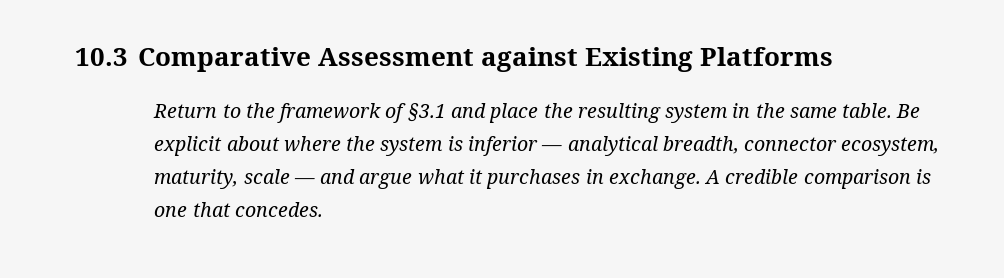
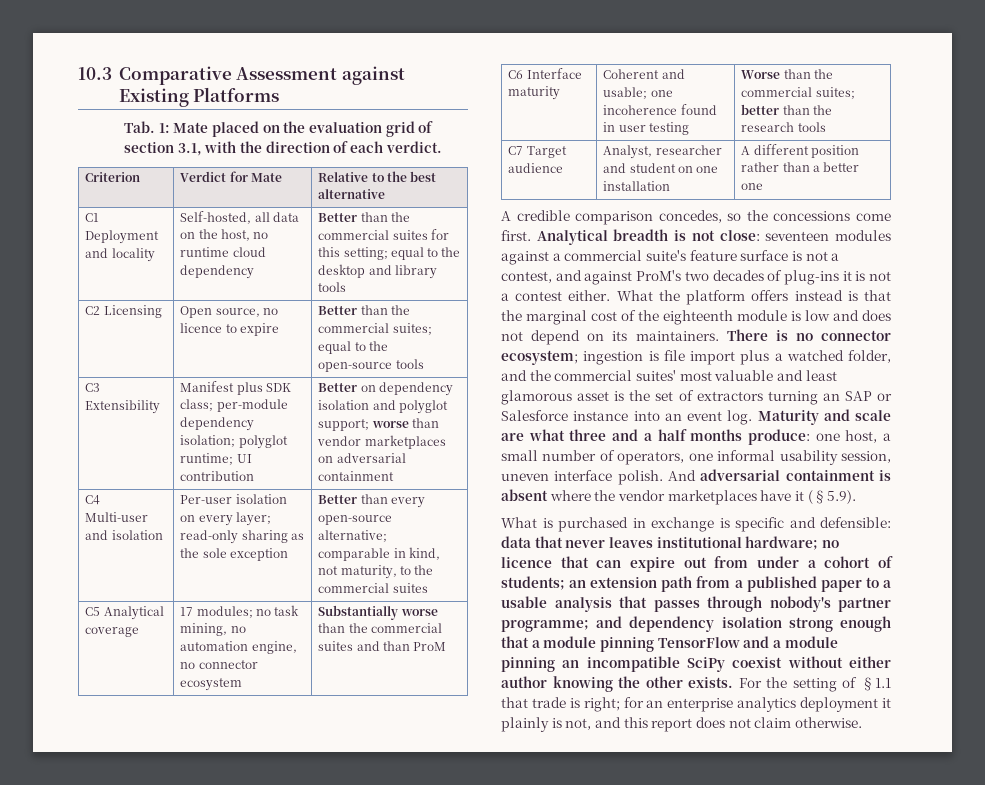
[153,103,921,123] [154,136,940,156] [154,169,931,189] [154,202,323,217] Return to the framework of §3.1 and place the resulting system in the same table. Be explicit about where the system is inferior — analytical breadth, connector ecosystem, maturity, scale — and argue what it purchases in exchange. A credible comparison is one that concedes. -> [124,121,434,137] [124,141,442,156] [85,172,141,182] [180,171,282,182] [318,171,437,182] [318,189,386,199] [85,213,100,222] [85,230,160,244] [85,248,155,262] [180,211,299,224] [180,229,269,241] [180,247,266,257] [180,265,255,279] [318,212,410,222] [318,229,449,240] [318,247,461,260] [318,264,437,279] [318,282,347,292] [85,305,162,318] [180,306,278,318] [180,323,279,336] [318,305,410,315] [318,323,432,336] [318,341,388,354] [318,359,424,372] [85,383,101,392] [85,400,161,414] [180,381,291,395] [180,399,288,412] [180,417,255,431] [180,435,288,449] [180,453,252,466] [180,471,255,481] [318,382,453,396] [318,400,448,414] [318,418,439,431] [317,435,446,449] [318,453,406,463] [318,471,395,481] [85,495,101,505] [85,512,149,522] [85,530,163,540] [180,494,287,504] [180,512,271,526] [180,530,304,544] [180,548,288,561] [318,494,425,508] [318,515,393,525] [318,530,388,543] [318,547,440,561] [318,565,434,579] [318,583,428,593] [85,606,164,620] [85,627,140,637] [180,605,300,619] [180,623,246,636] [180,641,297,654] [180,660,258,669] [180,678,243,691] [318,605,438,620] [318,623,442,633] [318,641,447,651] [508,68,582,79] [508,86,561,100] [603,69,685,79] [603,87,673,100] [603,104,717,115] [603,122,689,135] [741,69,833,79] [741,87,855,100] [741,104,832,115] [741,122,826,132] [508,146,567,158] [508,163,564,173] [603,145,722,159] [603,163,719,173] [603,181,671,191] [741,144,859,158] [741,162,860,172] [741,183,764,190] [501,210,891,225] [501,229,891,245] [501,250,840,265] [501,270,891,285] [501,290,891,305] [501,310,891,325] [501,329,891,345] [501,350,891,365] [501,370,837,381] [501,390,892,405] [501,409,891,425] [501,429,891,445] [501,450,891,465] [501,469,891,485] [501,489,856,505] [501,517,891,532] [501,536,839,550] [501,556,893,572] [501,576,891,592] [501,596,891,612] [501,616,891,632] [501,636,838,652] [501,656,891,672] [501,676,891,692] [501,697,891,712] [501,717,862,732] Tab. 1: Mate placed on the evaluation grid of section 3.1, with the direction of each verdict. // Criterion | Verdict for Mate | Relative to the best alternative // C1 Deployment and locality | Self-hosted, all data on the host, no runtime cloud dependency | Better than the commercial suites for this setting; equal to the desktop and library tools // C2 Licensing | Open source, no licence to expire | Better than the commercial suites; equal to the open-source tools // C3 Extensibility | Manifest plus SDK class; per-module dependency isolation; polyglot runtime; UI contribution | Better on dependency isolation and polyglot support; worse than vendor marketplaces on adversarial containment // C4 Multi-user and isolation | Per-user isolation on every layer; read-only sharing as the sole exception | Better than every open-source alternative; comparable in kind, not maturity, to the commercial suites // C5 Analytical coverage | 17 modules; no task mining, no automation engine, no connector ecosystem | Substantially worse than the commercial suites and than ProM // C6 Interface maturity | Coherent and usable; one incoherence found in user testing | Worse than the commercial suites; better than the research tools // C7 Target audience | Analyst, researcher and student on one installation | A different position rather than a better one // A credible comparison concedes, so the concessions come first. Analytical breadth is not close: seventeen modules against a commercial suite's feature surface is not a contest, and against ProM's two decades of plug-ins it is not a contest either. What the platform offers instead is that the marginal cost of the eighteenth module is low and does not depend on its maintainers. There is no connector ecosystem; ingestion is file import plus a watched folder, and the commercial suites' most valuable and least glamorous asset is the set of extractors turning an SAP or Salesforce instance into an event log. Maturity and scale are what three and a half months produce: one host, a small number of operators, one informal usability session, uneven interface polish. And adversarial containment is absent where the vendor marketplaces have it (§5.9). // What is purchased in exchange is specific and defensible: data that never leaves institutional hardware; no licence that can expire out from under a cohort of students; an extension path from a published paper to a usable analysis that passes through nobody's partner programme; and dependency isolation strong enough that a module pinning TensorFlow and a module pinning an incompatible SciPy coexist without either author knowing the other exists. For the setting of §1.1 that trade is right; for an enterprise analytics deployment it plainly is not, and this report does not claim otherwise.

